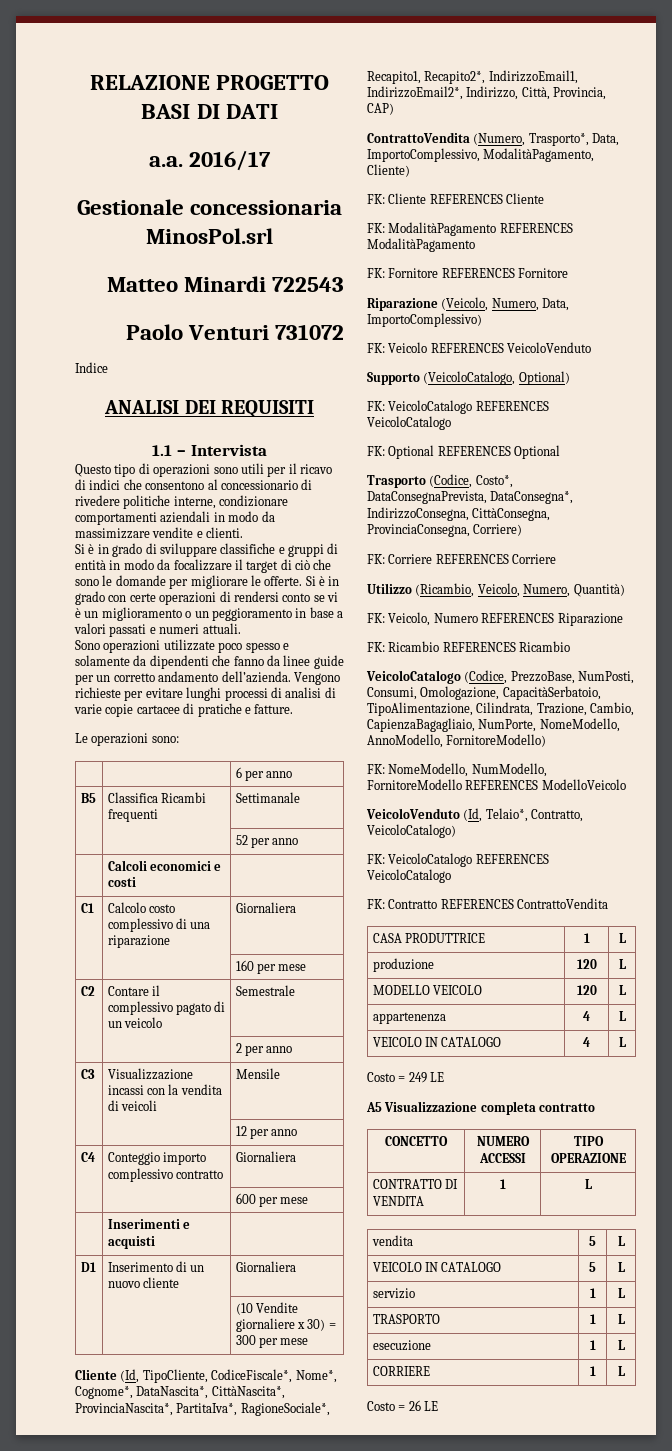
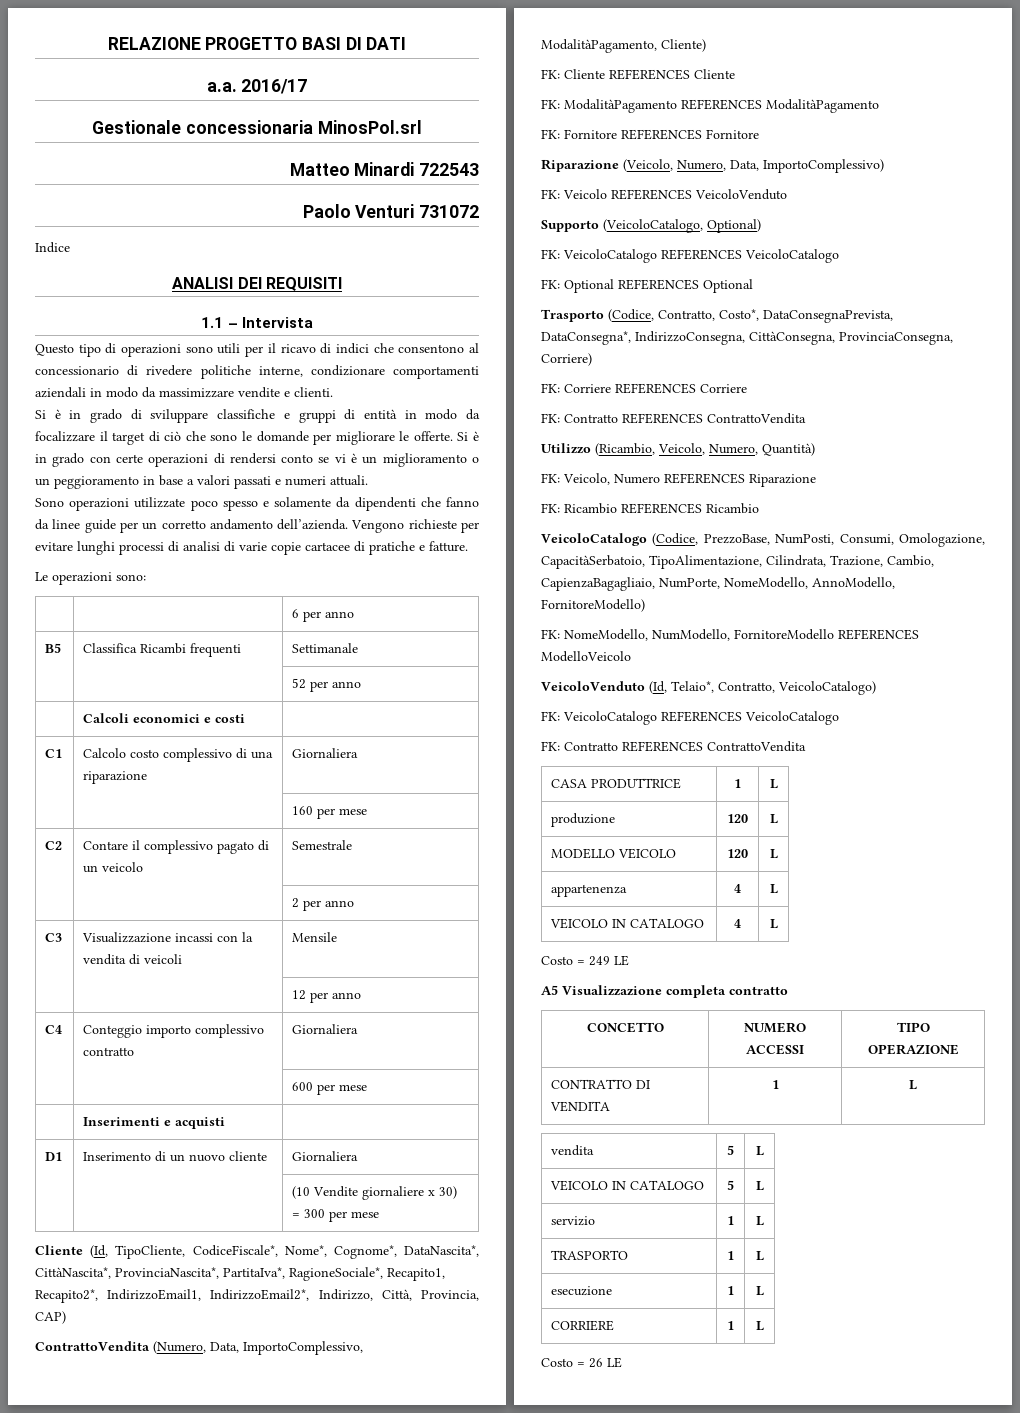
[528,133,589,146] Trasporto*, -> (206, 1347) none
(473, 481) none -> [658,310,715,321] Contratto,
(557, 559) none -> [541,413,806,424] // FK: Contratto REFERENCES ContrattoVendita

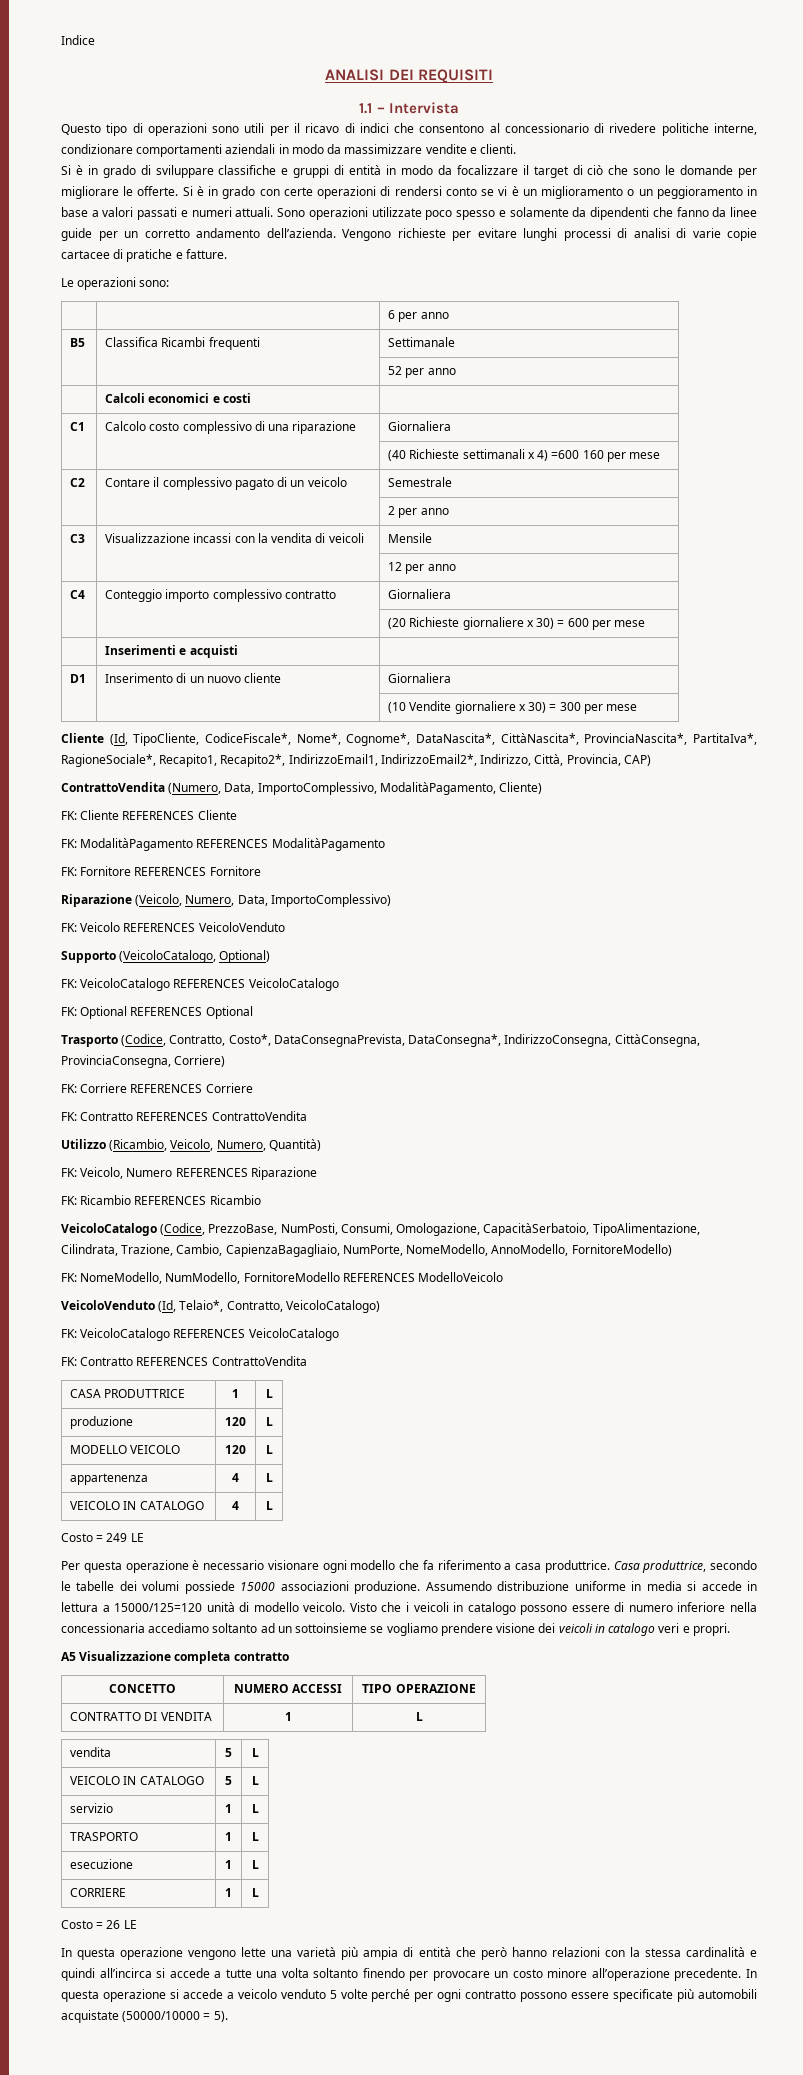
[107,37,407,50] [206,79,308,94] [92,120,422,134] [289,162,480,176] [302,204,480,218] RELAZIONE PROGETTO BASI DI DATI // a.a. 2016/17 // Gestionale concessionaria MinosPol.srl // Matteo Minardi 722543 // Paolo Venturi 731072 // -> (61, 40) none
(368, 480) // -> (274, 212) none
(359, 753) none -> [388,449,580,461] (40 Richieste settimanali x 4) =600
(359, 1029) none -> [388,617,565,630] (20 Richieste giornaliere x 30) =
(629, 960) none -> [61,1560,757,1573] [61,1581,758,1594] [61,1602,757,1615] [61,1623,730,1636] // Per questa operazione è necessario visionare ogni modello che fa riferimento a casa produttrice. Casa produttrice, secondo le tabelle dei volumi possiede 15000 associazioni produzione. Assumendo distribuzione uniforme in media si accede in lettura a 15000/125=120 unità di modello veicolo. Visto che i veicoli in catalogo possono essere di numero inferiore nella concessionaria accediamo soltanto ad un sottoinsieme se vogliamo prendere visione dei veicoli in catalogo veri e propri.
(622, 1362) none -> [61,1947,757,1960] [61,1968,757,1981] [61,1989,758,2002] [61,2010,228,2023] // In questa operazione vengono lette una varietà più ampia di entità che però hanno relazioni con la stessa cardinalità e quindi all’incirca si accede a tutte una volta soltanto finendo per provocare un costo minore all’operazione precedente. In questa operazione si accede a veicolo venduto 5 volte perché per ogni contratto possono essere specificate più automobili acquistate (50000/10000 = 5).

